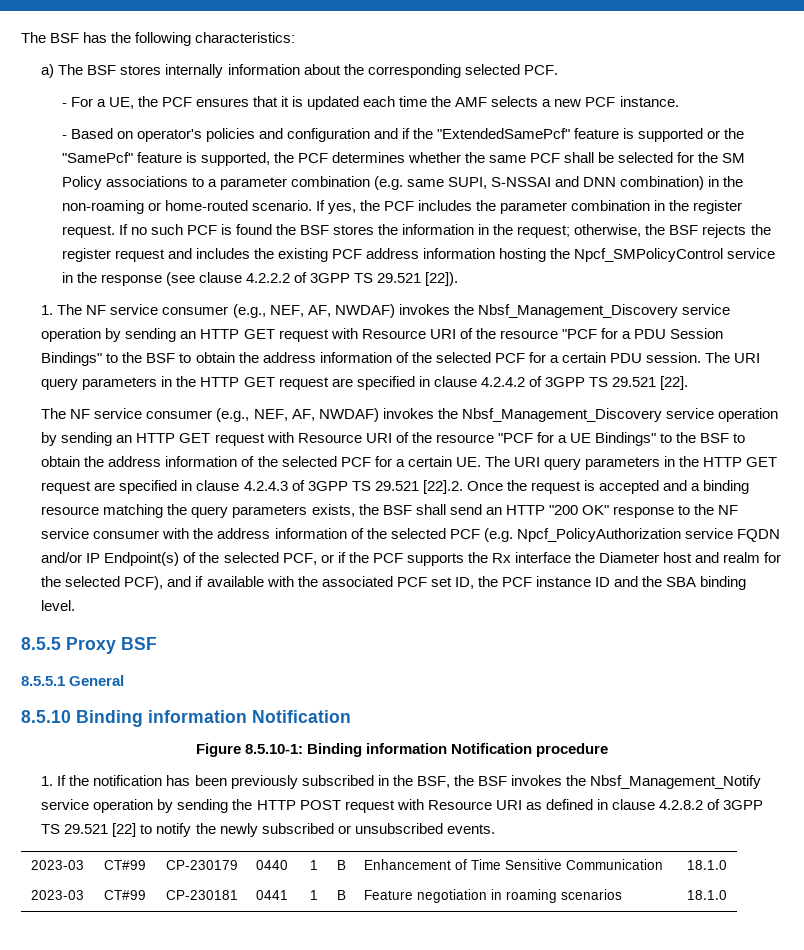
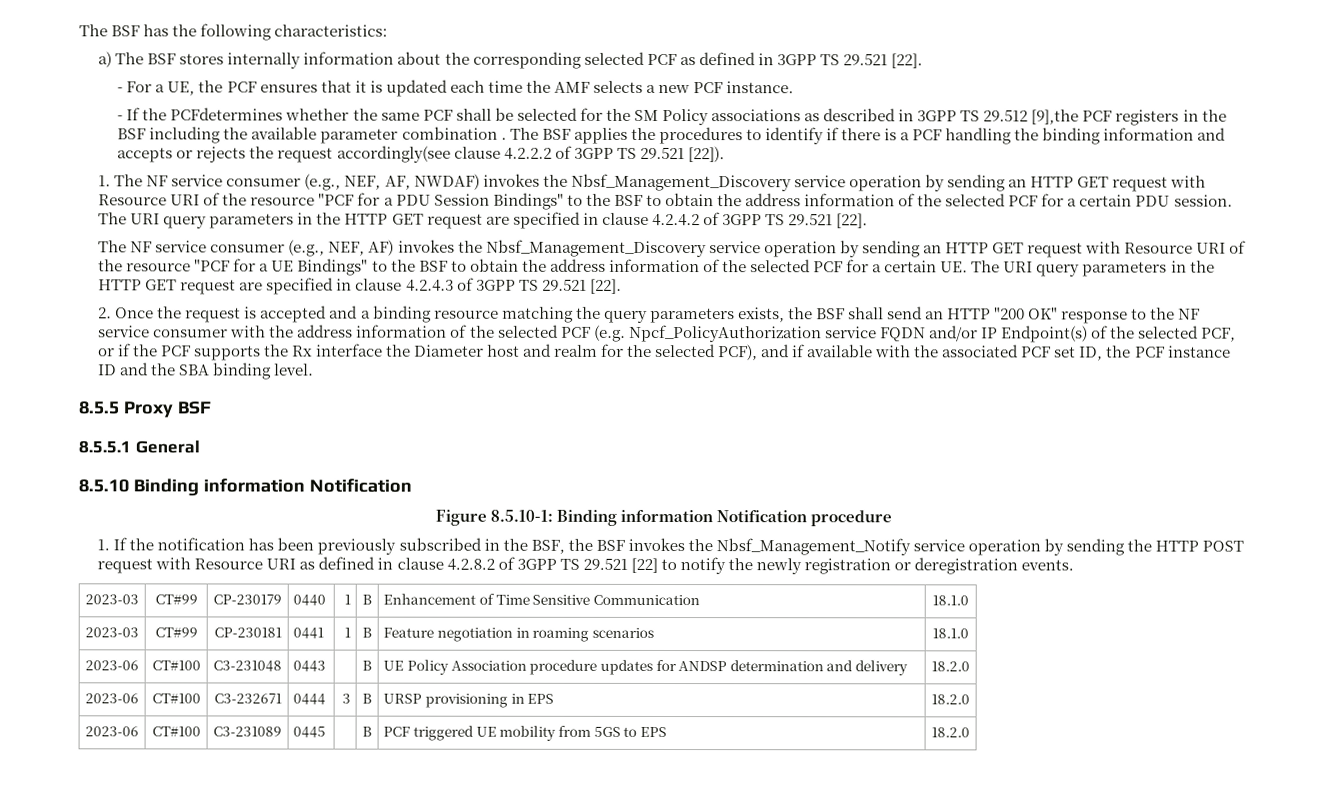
[523,65,558,75] PCF. -> [646,52,923,69] PCF as defined in 3GPP TS 29.521 [22].
[70,128,745,142] [61,152,405,166] Based on operator's policies and configuration and if the "ExtendedSamePcf" feature is supported or the "SamePcf" feature is supported, the PCF determines -> [126,107,284,121] If the PCFdetermines
[191,176,744,190] [61,200,743,214] [61,224,771,238] [61,248,776,262] [61,272,195,286] to a parameter combination (e.g. same SUPI, S-NSSAI and DNN combination) in the non-roaming or home-routed scenario. If yes, the PCF includes the parameter combination in the register request. If no such PCF is found the BSF stores the information in the request; otherwise, the BSF rejects the register request and includes the existing PCF address information hosting the Npcf_SMPolicyControl service in the response (see -> [804,108,1227,126] [117,126,1227,145] [117,145,451,163] as described in 3GPP TS 29.512 [9],the PCF registers in the BSF including the available parameter combination . The BSF applies the procedures to identify if there is a PCF handling the binding information and accepts or rejects the request accordingly(see
[291,408,379,422] AF, NWDAF) -> [368,239,395,256] AF)
[422,480,463,494] [22].2. -> [589,278,622,294] [98,307,113,319] [22]. // 2.
[261,823,443,834] subscribed or unsubscribed -> [804,557,1019,575] registration or deregistration
(727, 895) none -> [85,660,139,671] [151,660,201,671] [213,660,282,672] [293,660,327,672] [362,660,372,671] [383,659,909,676] [931,661,970,672] [85,693,139,704] [151,693,201,704] [213,693,282,704] [293,693,327,705] [341,693,351,704] [362,693,372,704] [383,693,555,708] [931,694,970,705] [85,726,139,737] [151,726,201,737] [213,726,282,737] [293,726,327,738] [362,726,372,737] [383,725,667,741] [931,727,970,738] // 2023-06 | CT#100 | C3-231048 | 0443 | | B | UE Policy Association procedure updates for ANDSP determination and delivery | 18.2.0 // 2023-06 | CT#100 | C3-232671 | 0444 | 3 | B | URSP provisioning in EPS | 18.2.0 // 2023-06 | CT#100 | C3-231089 | 0445 | | B | PCF triggered UE mobility from 5GS to EPS | 18.2.0

